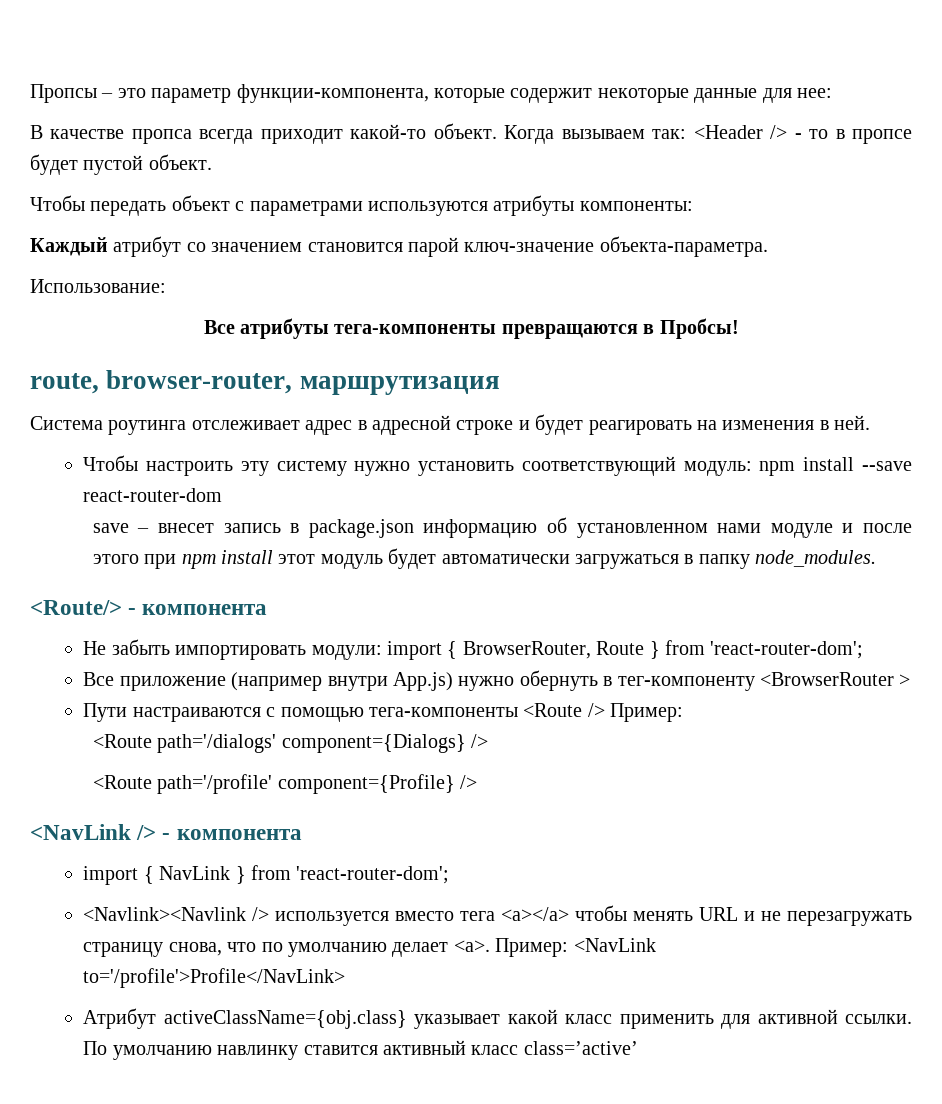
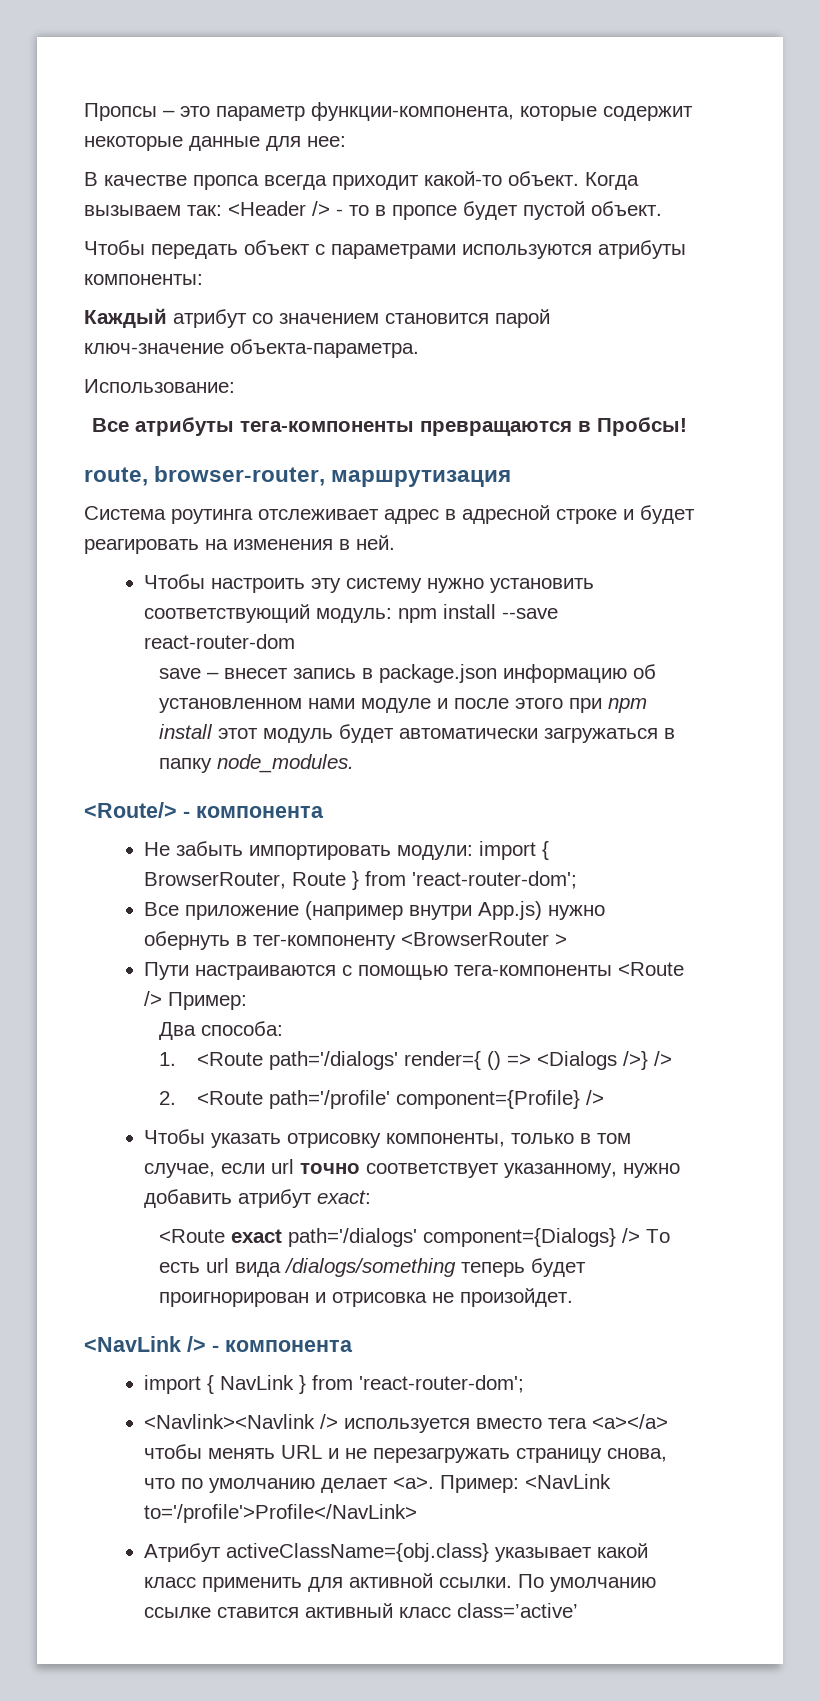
[92,734,488,753] <Route path='/dialogs' component={Dialogs} /> // -> [159,1021,284,1040] [159,1051,672,1070] [159,1091,177,1105] Два способа: // 1. <Route path='/dialogs' render={ () => <Dialogs />} /> // 2.
(477, 782) none -> [144,1129,632,1148] [144,1159,681,1178] [144,1189,372,1208] [159,1228,671,1247] [159,1258,587,1277] [159,1288,574,1307] // Чтобы указать отрисовку компоненты, только в том случае, если url точно соответствует указанному, нужно добавить атрибут exact: // <Route exact path='/dialogs' component={Dialogs} /> То есть url вида /dialogs/something теперь будет проигнорирован и отрисовка не произойдет.
[217,1045,299,1060] навлинку -> [144,1607,212,1618] ссылке

